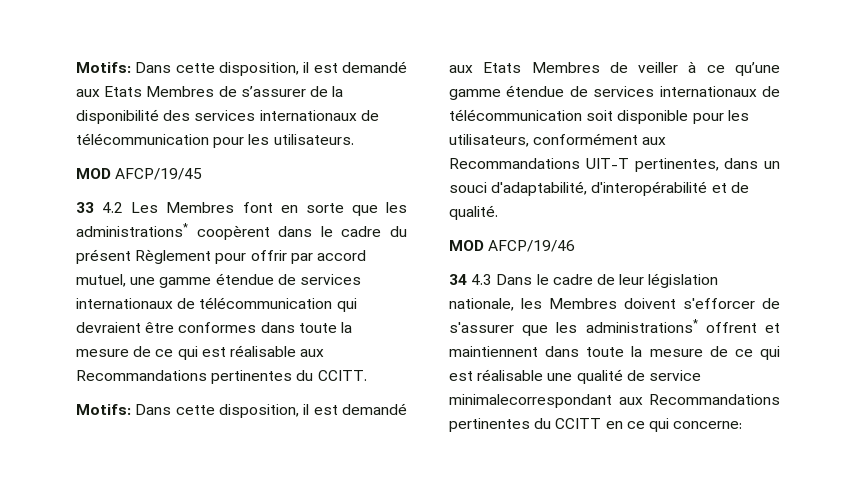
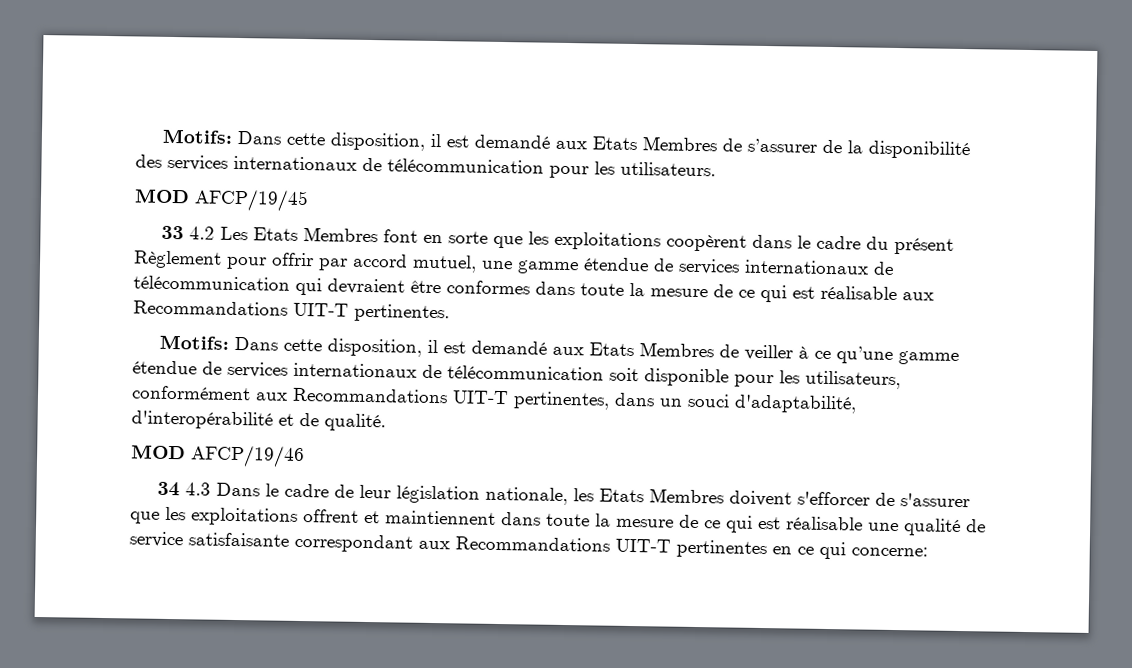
(159, 207) none -> [253,227,299,241] Etats
[76,223,188,237] administrations* -> [554,231,662,251] exploitations
[211,370,367,384] pertinentes du CCITT. -> [293,302,450,323] UIT-T pertinentes.
(542, 303) none -> [599,488,645,503] Etats
[585,319,698,333] administrations* -> [191,507,298,526] exploitations
[449,394,780,408] [449,418,602,432] minimalecorrespondant aux Recommandations pertinentes du CCITT -> [188,532,767,559] satisfaisante correspondant aux Recommandations UIT-T pertinentes

